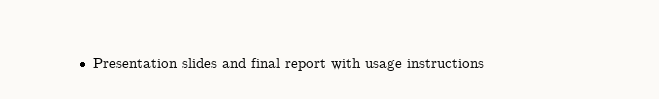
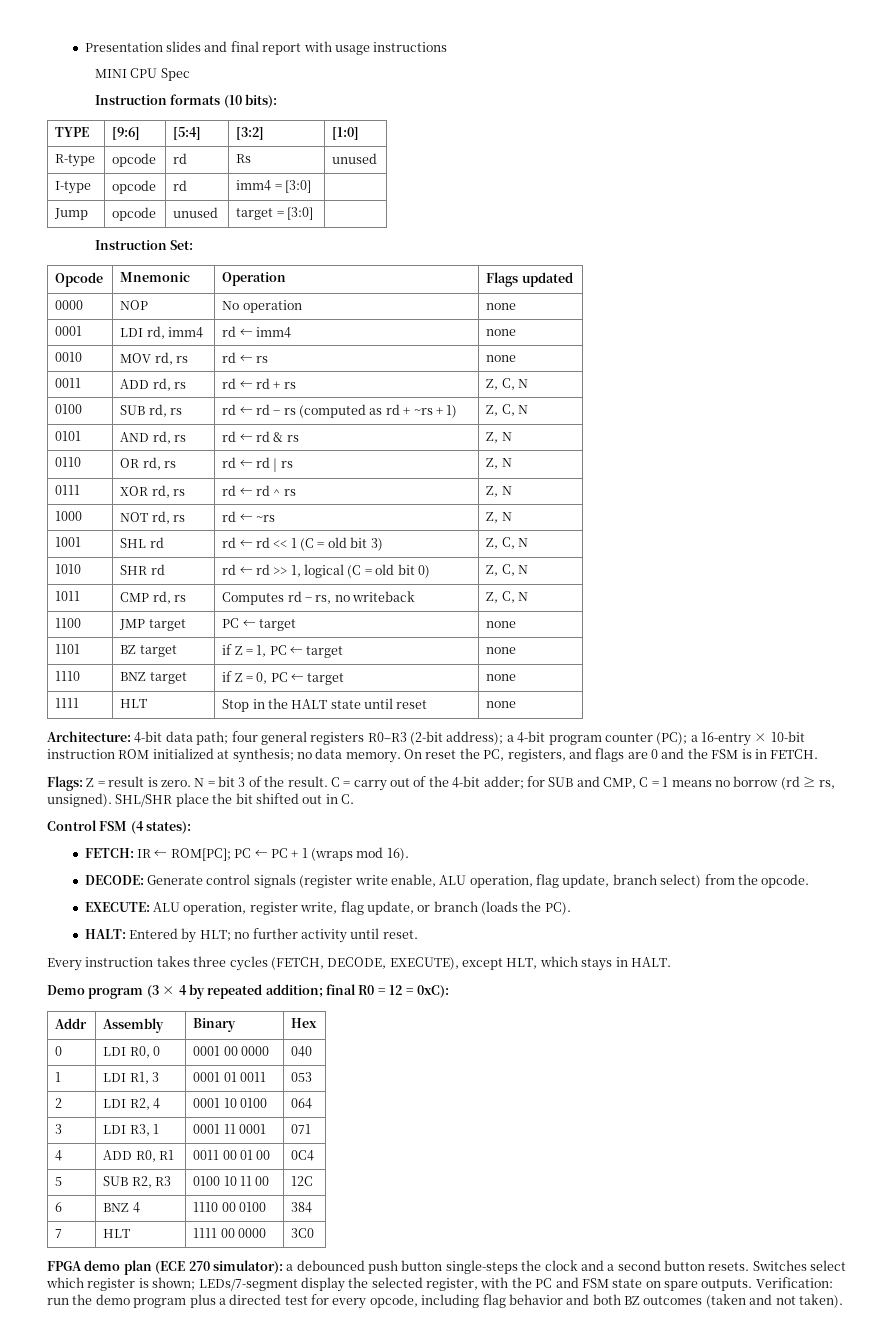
(485, 63) none -> [94,68,190,81] [94,94,278,108] [55,127,90,137] [112,127,141,140] [173,127,202,140] [236,127,265,140] [332,127,360,140] [55,154,96,167] [112,153,157,167] [173,153,188,164] [236,154,252,163] [332,153,378,164] [55,181,92,194] [112,180,157,194] [173,180,188,191] [236,180,311,193] [54,208,89,220] [112,207,157,221] [173,207,219,218] [236,207,313,220] [94,240,194,250] [55,272,104,287] [120,272,191,282] [222,272,287,286] [486,272,573,287] [55,300,84,310] [120,300,149,310] [222,300,302,313] [486,303,517,310] [55,326,83,336] [120,326,203,339] [222,326,291,338] [486,329,517,336] [55,352,83,362] [120,352,188,365] [222,352,268,363] [486,355,517,362] [55,378,82,388] [120,378,186,391] [222,378,296,389] [486,378,528,390] [55,404,83,414] [120,404,182,417] [222,404,458,418] [486,404,528,416] [55,431,82,441] [120,431,186,444] [222,431,299,442] [486,432,512,443] [55,457,82,467] [120,457,176,470] [222,457,293,472] [486,458,512,469] [55,485,81,495] [120,485,185,498] [222,485,296,496] [486,486,512,497] [55,511,83,521] [120,511,185,524] [222,511,275,522] [486,512,512,523] [55,537,82,547] [120,537,164,548] [222,537,383,551] [486,537,528,549] [55,564,82,574] [120,564,165,575] [222,564,430,578] [486,564,528,576] [55,591,81,601] [120,591,186,604] [222,591,416,605] [486,591,528,603] [55,618,82,628] [119,619,186,631] [222,618,296,631] [486,621,517,628] [55,644,81,654] [120,645,177,657] [222,644,344,658] [486,647,517,654] [55,671,81,681] [120,672,187,684] [222,671,345,685] [486,674,517,681] [55,698,80,708] [120,699,148,708] [222,698,428,712] [486,701,517,708] [47,731,805,746] [47,748,819,763] [47,776,836,791] [47,793,354,807] [47,820,192,834] [84,847,409,861] [84,874,810,888] [84,901,571,915] [84,928,418,943] [47,956,671,971] [47,984,449,999] [55,1018,88,1029] [103,1018,165,1033] [193,1018,237,1032] [291,1018,318,1028] [55,1046,63,1056] [103,1046,160,1058] [193,1046,269,1056] [291,1046,313,1057] [55,1072,62,1082] [103,1072,159,1084] [193,1072,266,1082] [291,1072,313,1082] [55,1098,63,1108] [103,1098,160,1110] [193,1098,267,1108] [291,1098,313,1109] [55,1124,63,1134] [103,1124,159,1136] [193,1124,266,1134] [291,1124,312,1134] [55,1150,63,1161] [103,1150,174,1162] [193,1150,271,1160] [291,1150,315,1161] [55,1177,63,1186] [103,1176,171,1188] [193,1176,270,1186] [291,1176,314,1186] [55,1202,63,1212] [103,1202,140,1213] [193,1202,266,1212] [291,1202,313,1213] [55,1229,63,1238] [103,1229,131,1238] [193,1228,266,1238] [291,1228,315,1238] [47,1260,847,1275] [46,1277,833,1292] [47,1294,843,1309] // MINI CPU Spec // Instruction formats (10 bits): // TYPE | [9:6] | [5:4] | [3:2] | [1:0] // R-type | opcode | rd | Rs | unused // I-type | opcode | rd | imm4 = [3:0] | // Jump | opcode | unused | target = [3:0] | // Instruction Set: // Opcode | Mnemonic | Operation | Flags updated // 0000 | NOP | No operation | none // 0001 | LDI rd, imm4 | rd ← imm4 | none // 0010 | MOV rd, rs | rd ← rs | none // 0011 | ADD rd, rs | rd ← rd + rs | Z, C, N // 0100 | SUB rd, rs | rd ← rd − rs (computed as rd + ~rs + 1) | Z, C, N // 0101 | AND rd, rs | rd ← rd & rs | Z, N // 0110 | OR rd, rs | rd ← rd | rs | Z, N // 0111 | XOR rd, rs | rd ← rd ^ rs | Z, N // 1000 | NOT rd, rs | rd ← ~rs | Z, N // 1001 | SHL rd | rd ← rd << 1 (C = old bit 3) | Z, C, N // 1010 | SHR rd | rd ← rd >> 1, logical (C = old bit 0) | Z, C, N // 1011 | CMP rd, rs | Computes rd − rs, no writeback | Z, C, N // 1100 | JMP target | PC ← target | none // 1101 | BZ target | if Z = 1, PC ← target | none // 1110 | BNZ target | if Z = 0, PC ← target | none // 1111 | HLT | Stop in the HALT state until reset | none // Architecture: 4-bit data path; four general registers R0–R3 (2-bit address); a 4-bit program counter (PC); a 16-entry × 10-bit instruction ROM initialized at synthesis; no data memory. On reset the PC, registers, and flags are 0 and the FSM is in FETCH. // Flags: Z = result is zero. N = bit 3 of the result. C = carry out of the 4-bit adder; for SUB and CMP, C = 1 means no borrow (rd ≥ rs, unsigned). SHL/SHR place the bit shifted out in C. // Control FSM (4 states): // FETCH: IR ← ROM[PC]; PC ← PC + 1 (wraps mod 16). // DECODE: Generate control signals (register write enable, ALU operation, flag update, branch select) from the opcode. // EXECUTE: ALU operation, register write, flag update, or branch (loads the PC). // HALT: Entered by HLT; no further activity until reset. // Every instruction takes three cycles (FETCH, DECODE, EXECUTE), except HLT, which stays in HALT. // Demo program (3 × 4 by repeated addition; final R0 = 12 = 0xC): // Addr | Assembly | Binary | Hex // 0 | LDI R0, 0 | 0001 00 0000 | 040 // 1 | LDI R1, 3 | 0001 01 0011 | 053 // 2 | LDI R2, 4 | 0001 10 0100 | 064 // 3 | LDI R3, 1 | 0001 11 0001 | 071 // 4 | ADD R0, R1 | 0011 00 01 00 | 0C4 // 5 | SUB R2, R3 | 0100 10 11 00 | 12C // 6 | BNZ 4 | 1110 00 0100 | 384 // 7 | HLT | 1111 00 0000 | 3C0 // FPGA demo plan (ECE 270 simulator): a debounced push button single-steps the clock and a second button resets. Switches select which register is shown; LEDs/7-segment display the selected register, with the PC and FSM state on spare outputs. Verification: run the demo program plus a directed test for every opcode, including flag behavior and both BZ outcomes (taken and not taken).

